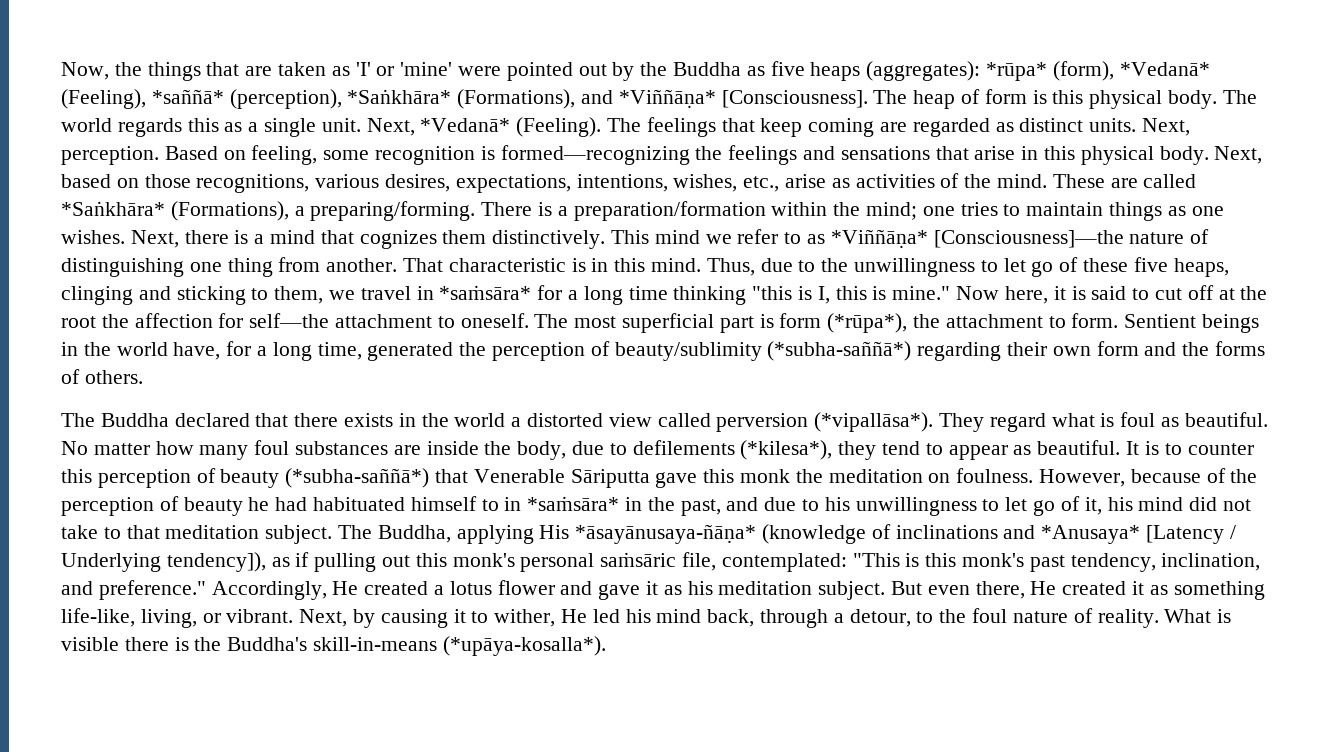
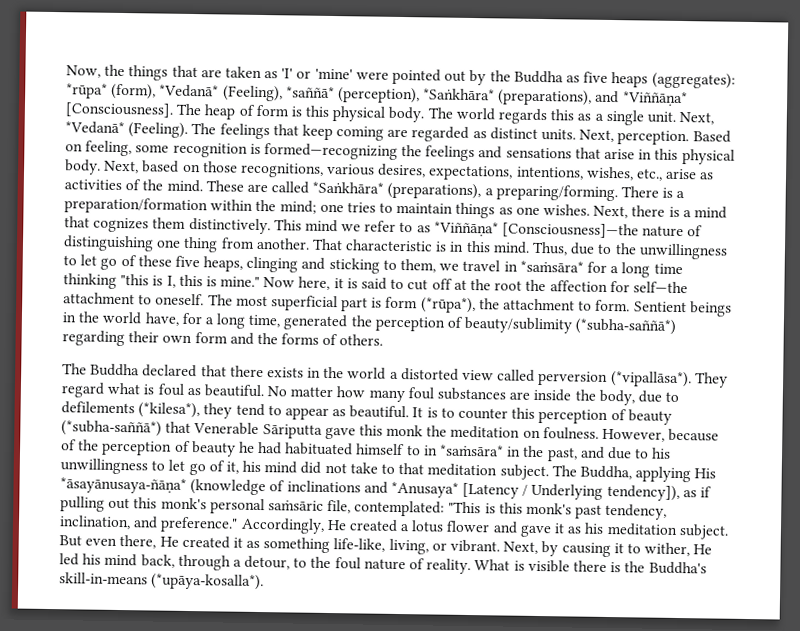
[457,89,576,109] (Formations), -> [498,89,593,106] (preparations),
[170,201,289,221] (Formations), -> [387,182,482,200] (preparations),

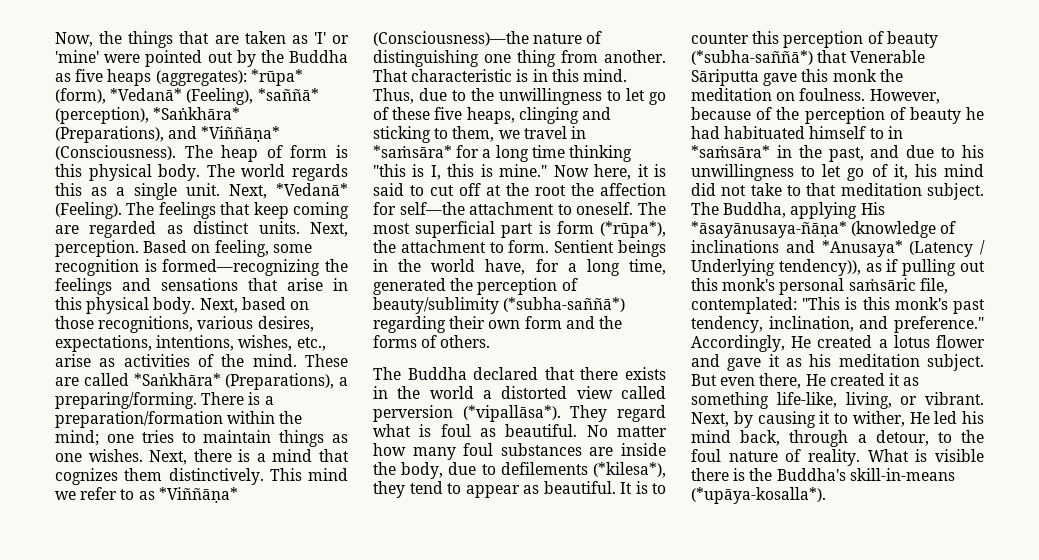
[498,89,593,106] (preparations), -> [55,126,164,143] (Preparations),
[65,102,174,118] [Consciousness]. -> [55,145,176,160] (Consciousness).
[387,182,482,200] (preparations), -> [225,373,335,390] (Preparations),
[502,222,640,239] [Consciousness]—the -> [373,31,529,46] (Consciousness)—the
[462,482,520,499] [Latency -> [909,241,974,257] (Latency
[606,484,680,502] tendency]), -> [778,259,861,276] tendency)),

